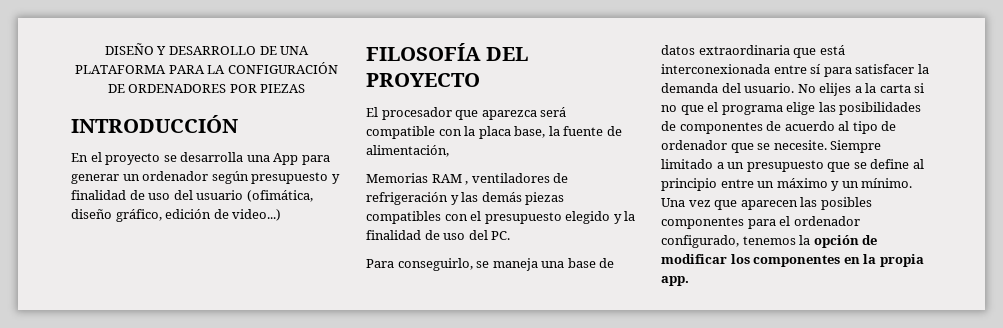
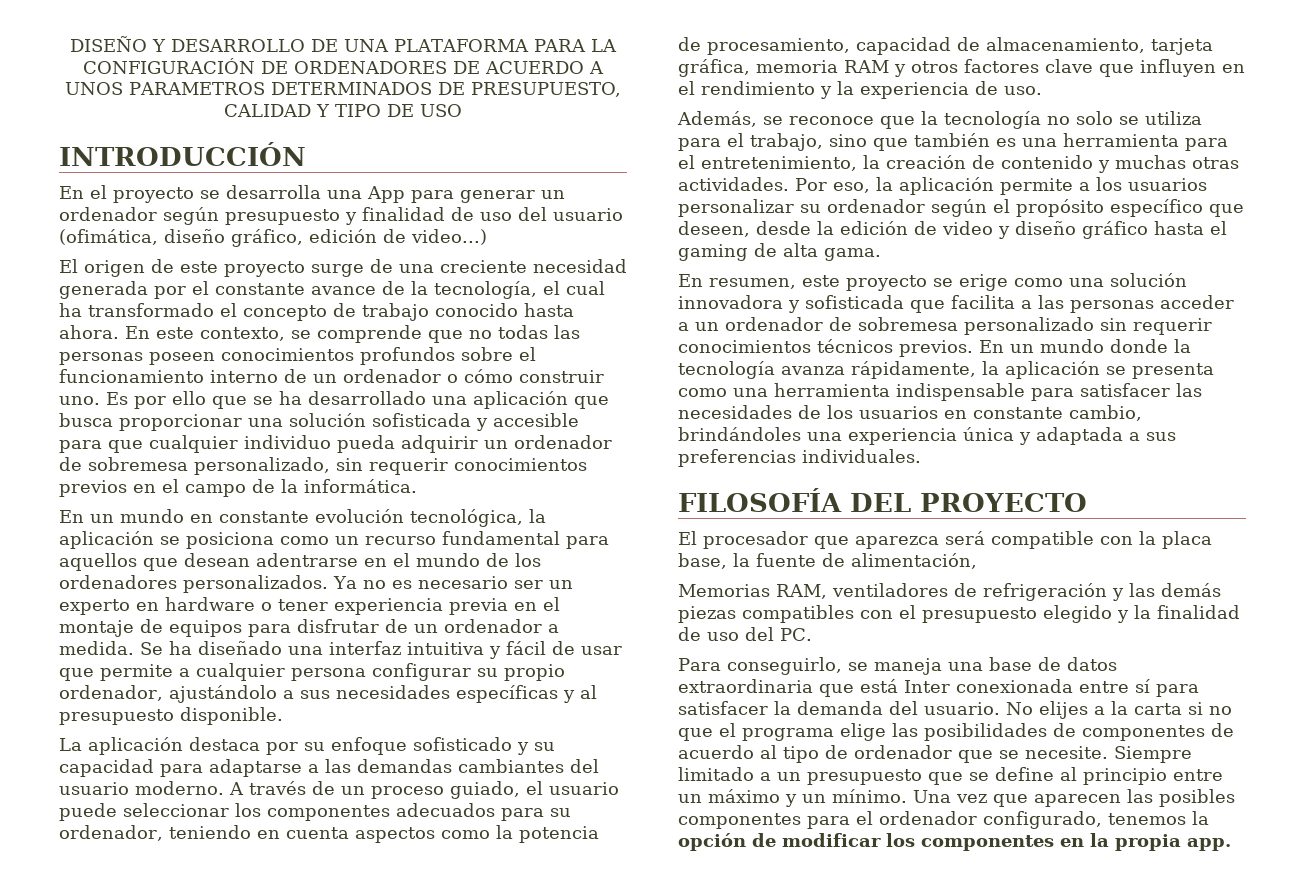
[229,84,306,93] POR PIEZAS -> [453,61,604,74] [64,82,622,97] [224,104,462,117] DE ACUERDO A UNOS PARAMETROS DETERMINADOS DE PRESUPUESTO, CALIDAD Y TIPO DE USO
(282, 215) none -> [59,259,627,277] [59,281,605,299] [59,303,574,321] [59,325,580,343] [59,347,536,365] [59,369,604,383] [59,391,609,409] [59,413,579,431] [59,435,612,453] [59,457,587,475] [59,479,417,497] [59,509,546,527] [59,531,609,549] [59,553,541,571] [59,575,573,593] [59,597,560,615] [59,619,559,637] [59,641,622,659] [59,663,565,681] [59,685,597,703] [59,707,283,725] [59,737,555,755] [59,759,599,777] [59,781,619,799] [59,803,571,821] [59,825,599,843] [678,37,1213,55] [678,59,1245,77] [678,81,1042,99] [677,111,1202,129] [678,133,1228,151] [678,155,1239,173] [678,177,1207,195] [678,199,1244,217] [678,221,1227,239] [678,243,881,261] [678,273,1187,291] [678,295,1234,313] [678,317,1212,335] [678,339,1191,357] [678,361,1214,379] [678,383,1202,401] [678,405,1142,421] [678,427,1176,445] [678,449,921,467] // El origen de este proyecto surge de una creciente necesidad generada por el constante avance de la tecnología, el cual ha transformado el concepto de trabajo conocido hasta ahora. En este contexto, se comprende que no todas las personas poseen conocimientos profundos sobre el funcionamiento interno de un ordenador o cómo construir uno. Es por ello que se ha desarrollado una aplicación que busca proporcionar una solución sofisticada y accesible para que cualquier individuo pueda adquirir un ordenador de sobremesa personalizado, sin requerir conocimientos previos en el campo de la informática. // En un mundo en constante evolución tecnológica, la aplicación se posiciona como un recurso fundamental para aquellos que desean adentrarse en el mundo de los ordenadores personalizados. Ya no es necesario ser un experto en hardware o tener experiencia previa en el montaje de equipos para disfrutar de un ordenador a medida. Se ha diseñado una interfaz intuitiva y fácil de usar que permite a cualquier persona configurar su propio ordenador, ajustándolo a sus necesidades específicas y al presupuesto disponible. // La aplicación destaca por su enfoque sofisticado y su capacidad para adaptarse a las demandas cambiantes del usuario moderno. A través de un proceso guiado, el usuario puede seleccionar los componentes adecuados para su ordenador, teniendo en cuenta aspectos como la potencia de procesamiento, capacidad de almacenamiento, tarjeta gráfica, memoria RAM y otros factores clave que influyen en el rendimiento y la experiencia de uso. // Además, se reconoce que la tecnología no solo se utiliza para el trabajo, sino que también es una herramienta para el entretenimiento, la creación de contenido y muchas otras actividades. Por eso, la aplicación permite a los usuarios personalizar su ordenador según el propósito específico que deseen, desde la edición de video y diseño gráfico hasta el gaming de alta gama. // En resumen, este proyecto se erige como una solución innovadora y sofisticada que facilita a las personas acceder a un ordenador de sobremesa personalizado sin requerir conocimientos técnicos previos. En un mundo donde la tecnología avanza rápidamente, la aplicación se presenta como una herramienta indispensable para satisfacer las necesidades de los usuarios en constante cambio, brindándoles una experiencia única y adaptada a sus preferencias individuales.
[431,174,469,185] RAM , -> [776,584,827,599] RAM,
[661,64,770,74] interconexionada -> [904,679,1073,693] Inter conexionada

